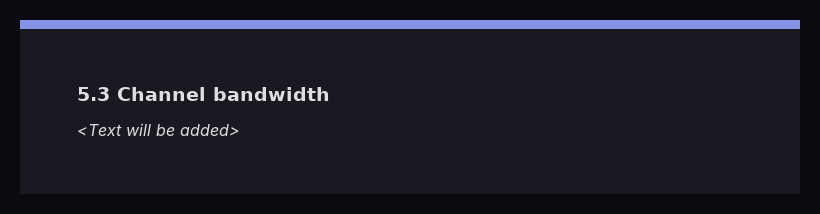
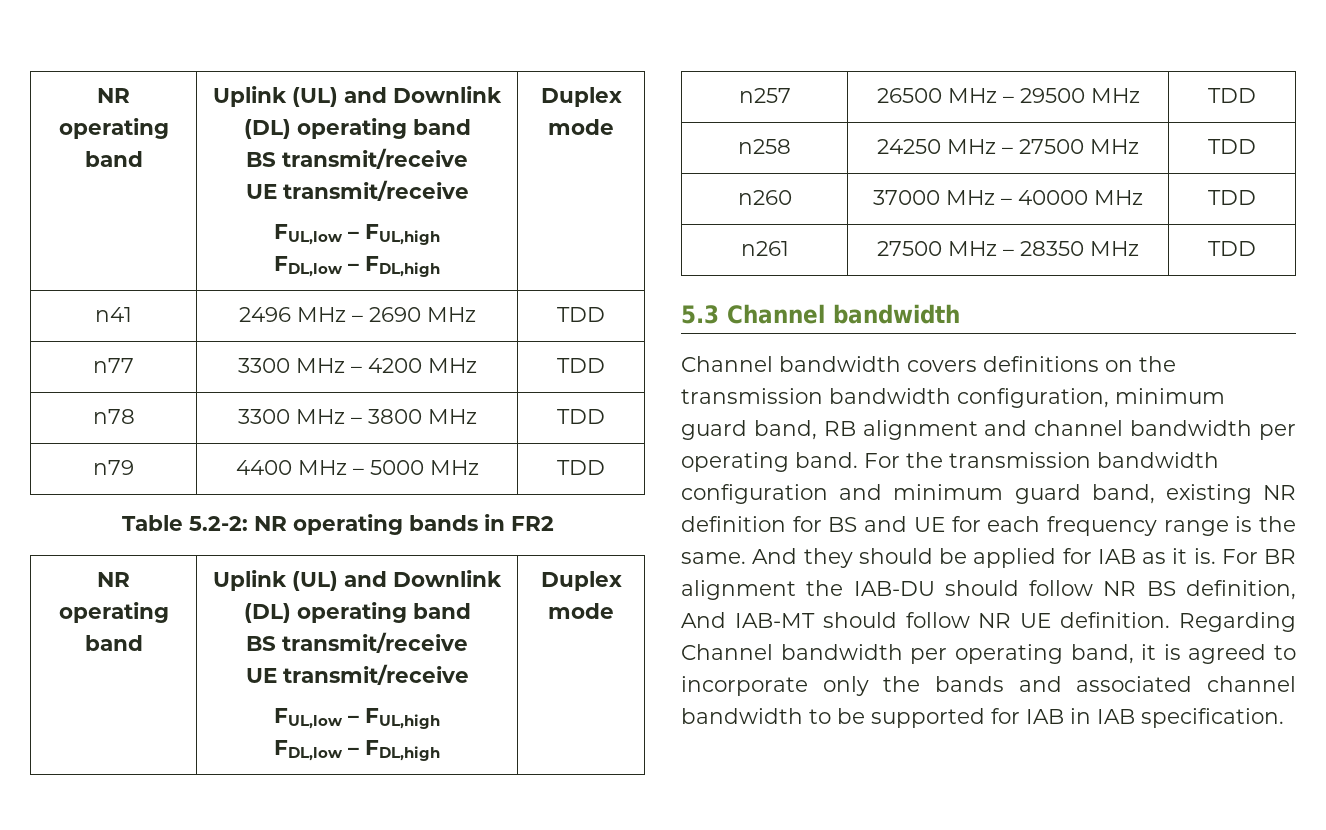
[77,87,330,101] [77,123,240,136] 5.3 Channel bandwidth // <Text will be added> -> [97,88,130,103] [58,118,169,139] [84,151,143,167] [213,86,502,107] [243,118,471,139] [246,148,468,169] [245,180,469,201] [274,224,440,245] [274,256,440,277] [540,87,622,107] [548,119,614,135] [95,307,132,322] [238,307,476,322] [557,307,605,322] [93,358,134,373] [237,358,477,373] [557,358,605,373] [92,409,135,424] [237,409,477,424] [557,409,605,424] [93,460,134,475] [235,460,479,475] [557,460,605,475] [121,514,554,535] [97,572,130,587] [58,602,169,623] [84,635,143,651] [213,570,502,591] [243,602,471,623] [246,632,468,653] [245,664,469,685] [274,708,440,729] [274,740,440,761] [540,571,622,591] [548,603,614,619] [738,88,791,103] [876,88,1140,103] [1208,88,1256,103] [738,139,791,154] [877,139,1139,154] [1208,139,1256,154] [737,190,792,205] [873,190,1143,205] [1208,190,1256,205] [740,241,789,256] [877,241,1139,256] [1208,241,1256,256] [681,304,960,324] [681,356,1176,372] [681,388,1225,408] [681,420,1296,440] [681,452,1219,472] [681,484,1296,504] [681,516,1296,536] [681,548,1296,568] [681,580,1296,600] [681,612,1296,632] [681,644,1296,664] [681,676,1296,696] [681,708,1284,728] NR operating band | Uplink (UL) and Downlink (DL) operating band // BS transmit/receive // UE transmit/receive // FUL,low – FUL,high // FDL,low – FDL,high | Duplex mode // n41 | 2496 MHz – 2690 MHz | TDD // n77 | 3300 MHz – 4200 MHz | TDD // n78 | 3300 MHz – 3800 MHz | TDD // n79 | 4400 MHz – 5000 MHz | TDD // Table 5.2-2: NR operating bands in FR2 // NR operating band | Uplink (UL) and Downlink (DL) operating band // BS transmit/receive // UE transmit/receive // FUL,low – FUL,high // FDL,low – FDL,high | Duplex mode // n257 | 26500 MHz – 29500 MHz | TDD // n258 | 24250 MHz – 27500 MHz | TDD // n260 | 37000 MHz – 40000 MHz | TDD // n261 | 27500 MHz – 28350 MHz | TDD // 5.3 Channel bandwidth // Channel bandwidth covers definitions on the transmission bandwidth configuration, minimum guard band, RB alignment and channel bandwidth per operating band. For the transmission bandwidth configuration and minimum guard band, existing NR definition for BS and UE for each frequency range is the same. And they should be applied for IAB as it is. For BR alignment the IAB-DU should follow NR BS definition, And IAB-MT should follow NR UE definition. Regarding Channel bandwidth per operating band, it is agreed to incorporate only the bands and associated channel bandwidth to be supported for IAB in IAB specification.

